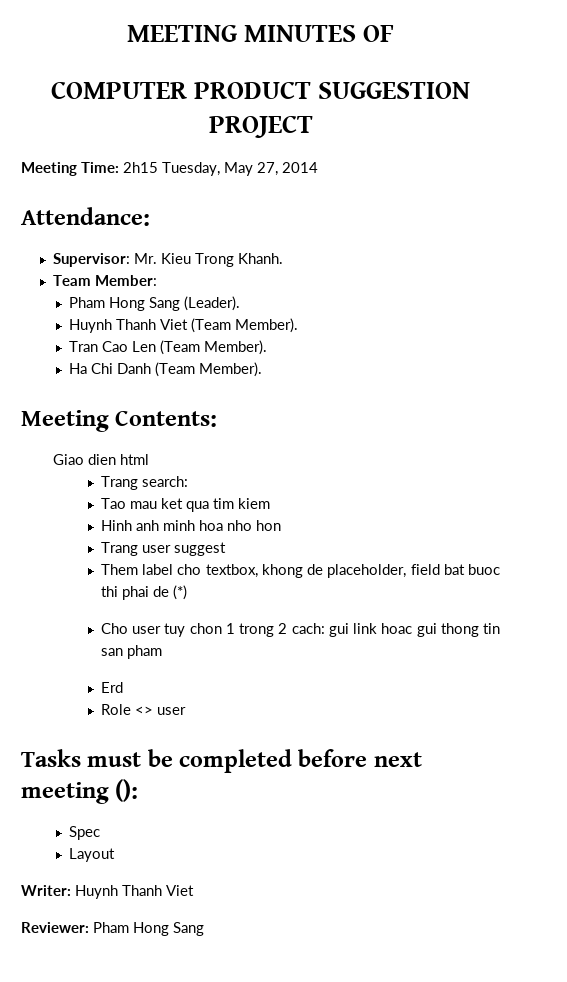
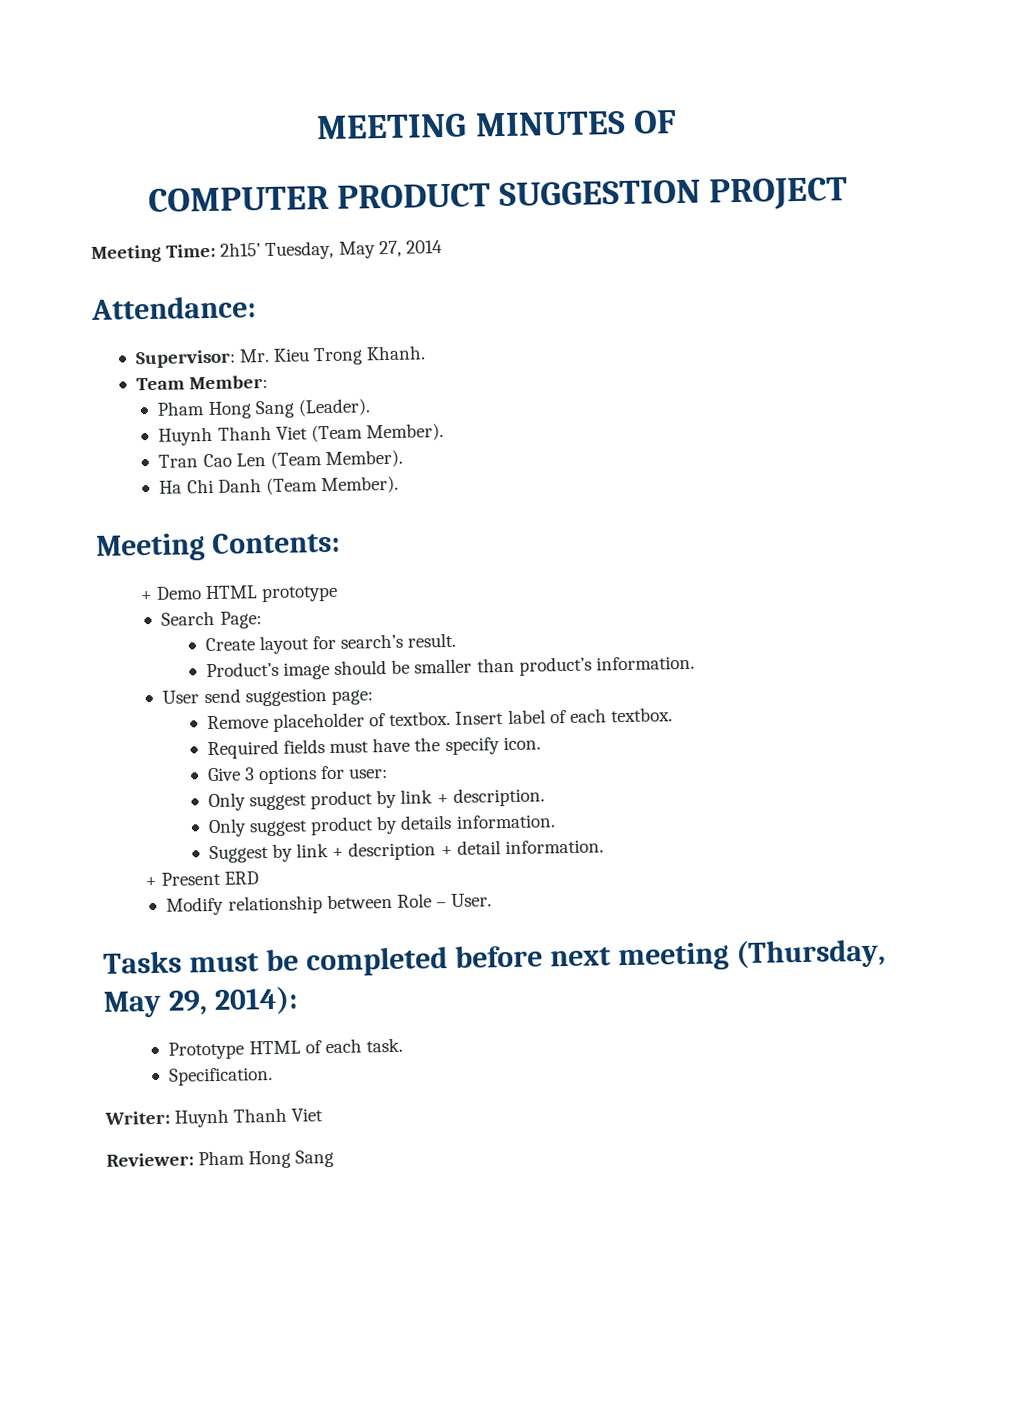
[123,162,158,173] 2h15 -> [220,242,262,257] 2h15’
[52,454,149,465] [100,476,188,490] [100,498,270,512] [100,520,281,531] [100,542,226,556] [100,564,501,578] [100,585,187,600] [100,623,500,637] [100,645,162,659] [100,682,123,693] [100,704,186,715] Giao dien html // Trang search: // Tao mau ket qua tim kiem // Hinh anh minh hoa nho hon // Trang user suggest // Them label cho textbox, khong de placeholder, field bat buoc thi phai de (*) // Cho user tuy chon 1 trong 2 cach: gui link hoac gui thong tin san pham // Erd // Role <> user -> [139,585,338,603] [161,610,262,629] [204,632,457,655] [205,655,695,680] [162,688,373,707] [206,707,673,732] [206,736,541,760] [206,765,389,785] [207,787,545,812] [207,814,556,838] [208,839,604,864] [144,871,259,887] [166,893,493,916] + Demo HTML prototype // Search Page: // Create layout for search’s result. // Product’s image should be smaller than product’s information. // User send suggestion page: // Remove placeholder of textbox. Insert label of each textbox. // Required fields must have the specify icon. // Give 3 options for user: // Only suggest product by link + description. // Only suggest product by details information. // Suggest by link + description + detail information. // + Present ERD // Modify relationship between Role – User.
[115,779,139,802] [68,826,100,840] [68,848,115,862] (): // Spec // Layout -> [734,938,886,970] [103,986,298,1018] [168,1037,403,1060] [169,1067,274,1086] (Thursday, May 29, 2014): // Prototype HTML of each task. // Specification.

